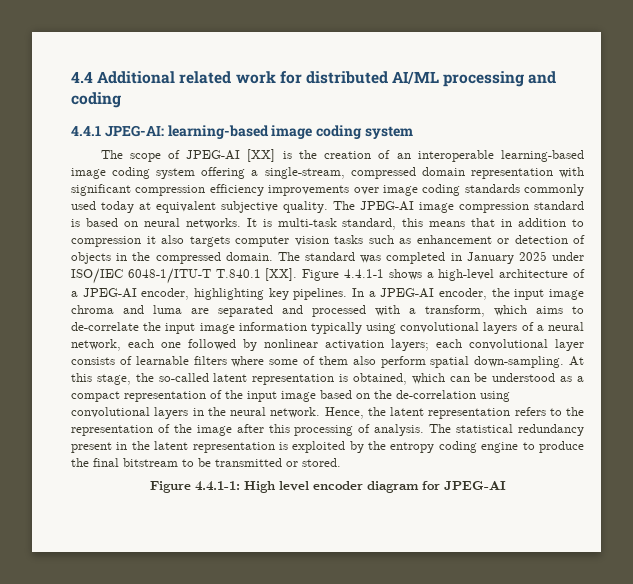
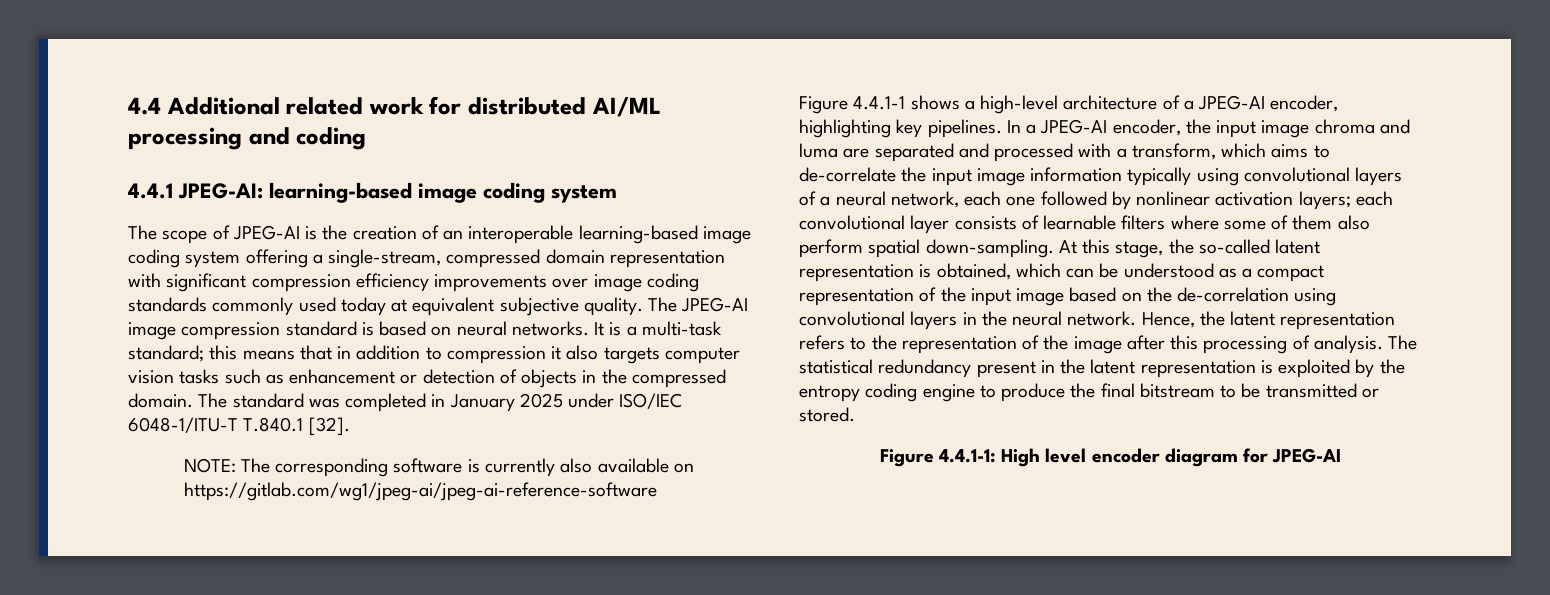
[247,149,276,162] [XX] -> (300, 232) none
[277,218,397,230] multi-task standard, -> [626,321,722,336] [128,345,204,362] a multi-task standard;
[265,268,298,281] [XX]. -> [308,417,350,436] [183,458,694,477] [183,482,657,501] [32]. // NOTE: The corresponding software is currently also available on https://gitlab.com/wg1/jpeg-ai/jpeg-ai-reference-software //

